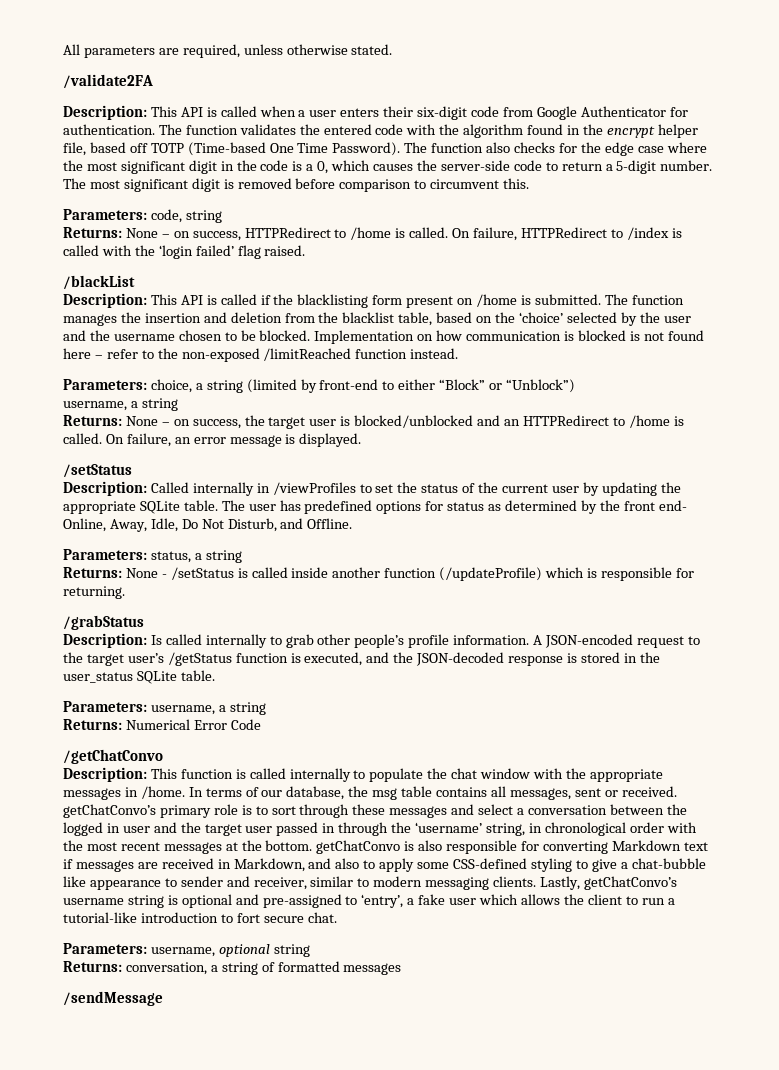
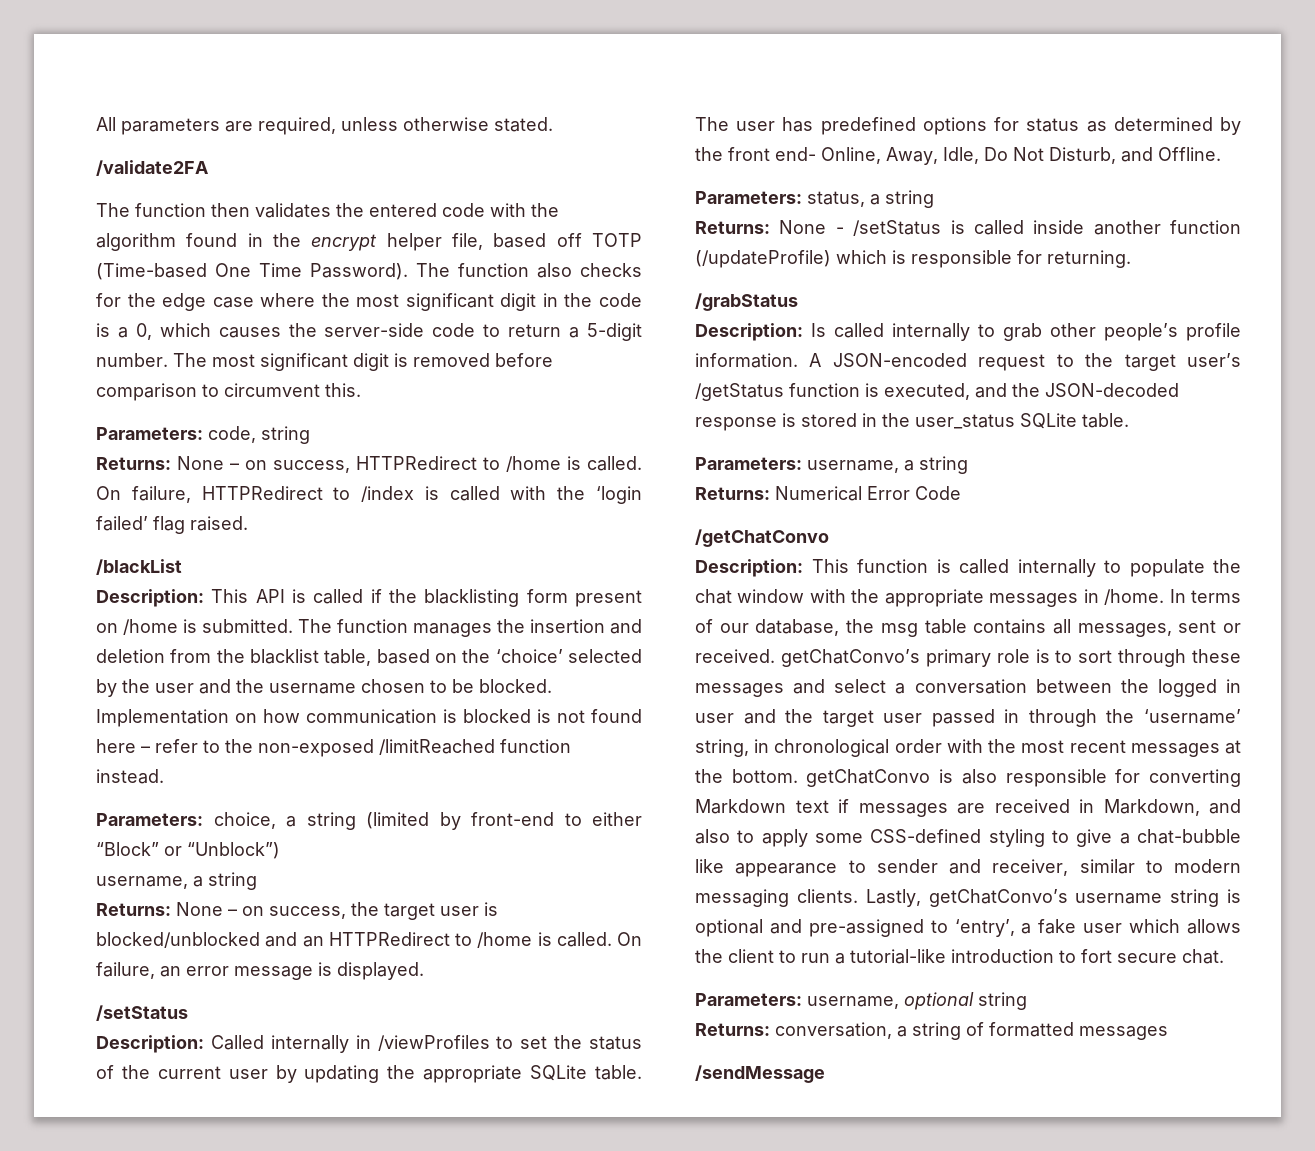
[63,105,688,120] [63,124,238,135] Description: This API is called when a user enters their six-digit code from Google Authenticator for authentication. The function -> [96,203,250,217] The function then

